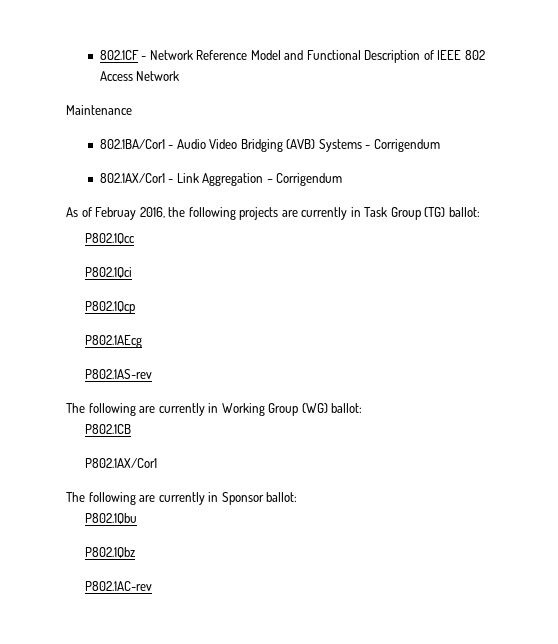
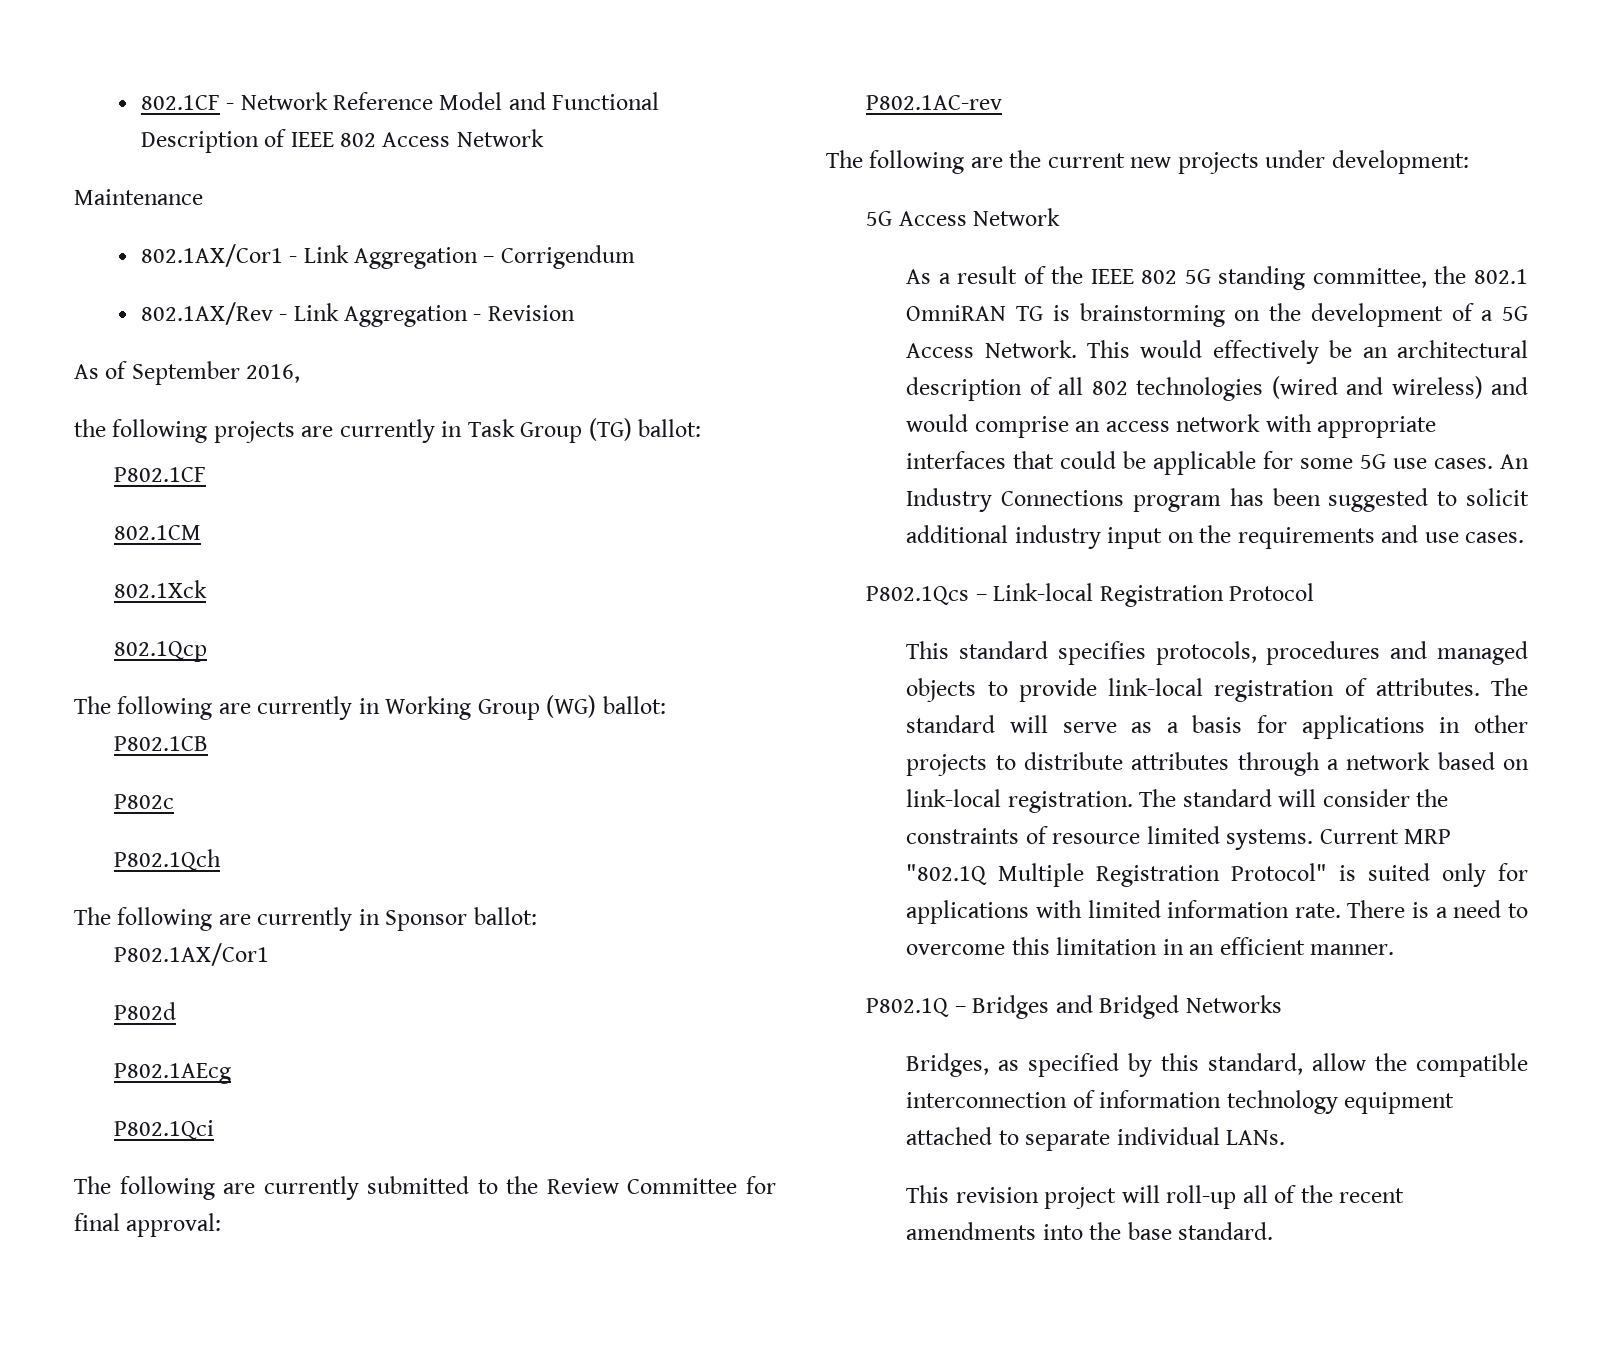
[99,139,440,152] // 802.1BA/Cor1 - Audio Video Bridging (AVB) Systems - Corrigendum -> (203, 197) none
(343, 179) none -> [140,302,575,327] // 802.1AX/Rev - Link Aggregation - Revision
[95,207,137,220] Februay -> [131,361,240,385] September
(165, 212) none -> (301, 373) //
[85,233,136,244] [85,267,133,278] [85,301,136,314] [85,335,143,348] [85,369,153,379] P802.1Qcc // P802.1Qci // P802.1Qcp // P802.1AEcg // P802.1AS-rev -> [114,467,207,482] [114,525,202,540] [114,580,208,598] [114,641,208,662] P802.1CF // 802.1CM // 802.1Xck // 802.1Qcp
[85,458,158,468] P802.1AX/Cor1 -> [114,794,175,809] [114,849,222,871] P802c // P802.1Qch
[85,513,138,524] [85,547,137,558] [85,581,153,591] P802.1Qbu // P802.1Qbz // P802.1AC-rev -> [114,943,270,966] [114,1002,177,1020] [114,1063,232,1084] [114,1120,215,1140] [74,1176,776,1200] [74,1213,222,1237] [866,95,1003,110] [826,150,1469,174] [866,208,1061,226] [906,266,1528,290] [906,303,1528,327] [906,340,1528,364] [906,376,1528,401] [906,414,1437,438] [906,451,1529,475] [906,488,1529,512] [906,525,1525,549] [866,583,1315,607] [906,641,1528,665] [906,678,1528,702] [906,715,1528,739] [906,752,1529,776] [906,789,1449,813] [906,826,1452,850] [906,863,1528,887] [906,900,1529,924] [906,937,1395,955] [866,995,1282,1019] [906,1053,1528,1077] [906,1090,1455,1114] [906,1127,1286,1151] [906,1185,1405,1209] [906,1222,1274,1240] P802.1AX/Cor1 // P802d // P802.1AEcg // P802.1Qci // The following are currently submitted to the Review Committee for final approval: // P802.1AC-rev // The following are the current new projects under development: // 5G Access Network // As a result of the IEEE 802 5G standing committee, the 802.1 OmniRAN TG is brainstorming on the development of a 5G Access Network. This would effectively be an architectural description of all 802 technologies (wired and wireless) and would comprise an access network with appropriate interfaces that could be applicable for some 5G use cases. An Industry Connections program has been suggested to solicit additional industry input on the requirements and use cases. // P802.1Qcs – Link-local Registration Protocol // This standard specifies protocols, procedures and managed objects to provide link-local registration of attributes. The standard will serve as a basis for applications in other projects to distribute attributes through a network based on link-local registration. The standard will consider the constraints of resource limited systems. Current MRP "802.1Q Multiple Registration Protocol" is suited only for applications with limited information rate. There is a need to overcome this limitation in an efficient manner. // P802.1Q – Bridges and Bridged Networks // Bridges, as specified by this standard, allow the compatible interconnection of information technology equipment attached to separate individual LANs. // This revision project will roll-up all of the recent amendments into the base standard.

